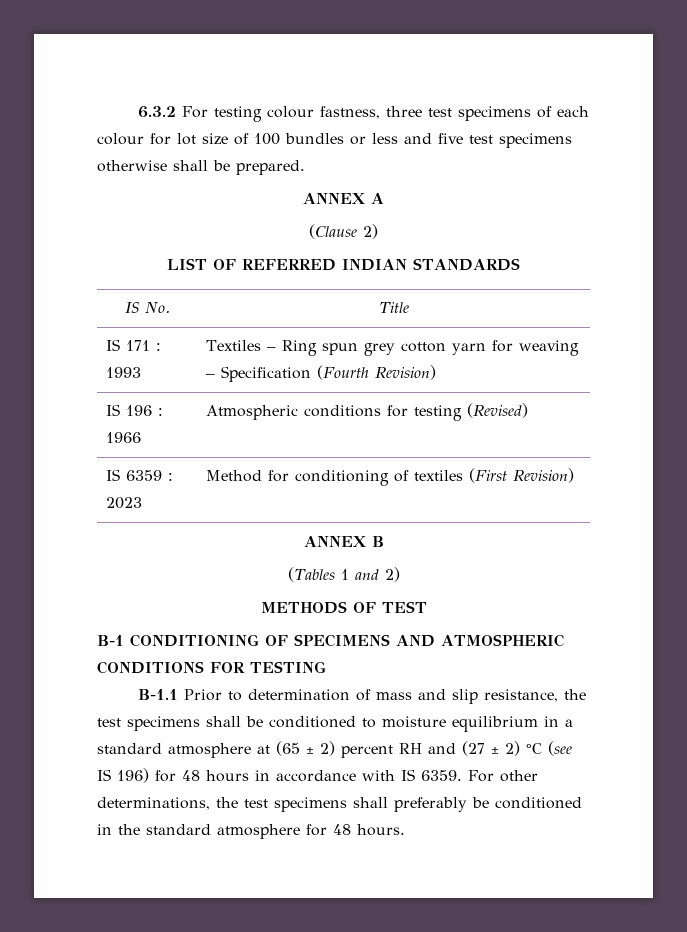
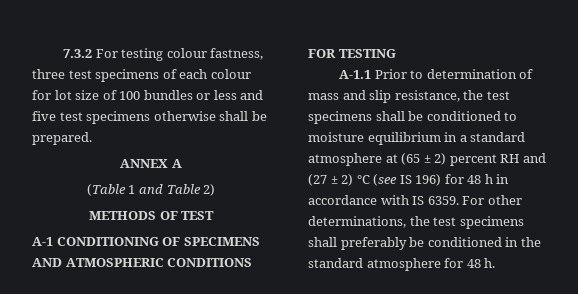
[138,106,177,118] 6.3.2 -> [63,49,93,58] 7.3.2
[309,224,378,239] [167,258,521,271] [125,302,170,313] [378,302,409,313] [106,339,162,351] [106,367,142,378] [206,340,580,356] [206,365,437,382] [106,404,164,416] [106,432,142,443] [206,403,529,421] [106,469,174,481] [106,497,143,509] [206,468,575,486] [303,536,384,547] [287,567,335,582] (Clause 2) // LIST OF REFERRED INDIAN STANDARDS // IS No. | Title // IS 171 : 1993 | Textiles – Ring spun grey cotton yarn for weaving – Specification (Fourth Revision) // IS 196 : 1966 | Atmospheric conditions for testing (Revised) // IS 6359 : 2023 | Method for conditioning of textiles (First Revision) // ANNEX B // (Tables -> [86,184,126,196] (Table
(379, 574) none -> [166,184,201,194] Table
[97,635,124,646] B-1 -> [32,237,53,246] A-1
[138,689,179,700] B-1.1 -> [339,70,372,79] A-1.1
[206,770,249,782] hours -> [484,174,493,184] h
[357,824,405,836] hours. -> [484,258,496,268] h.

